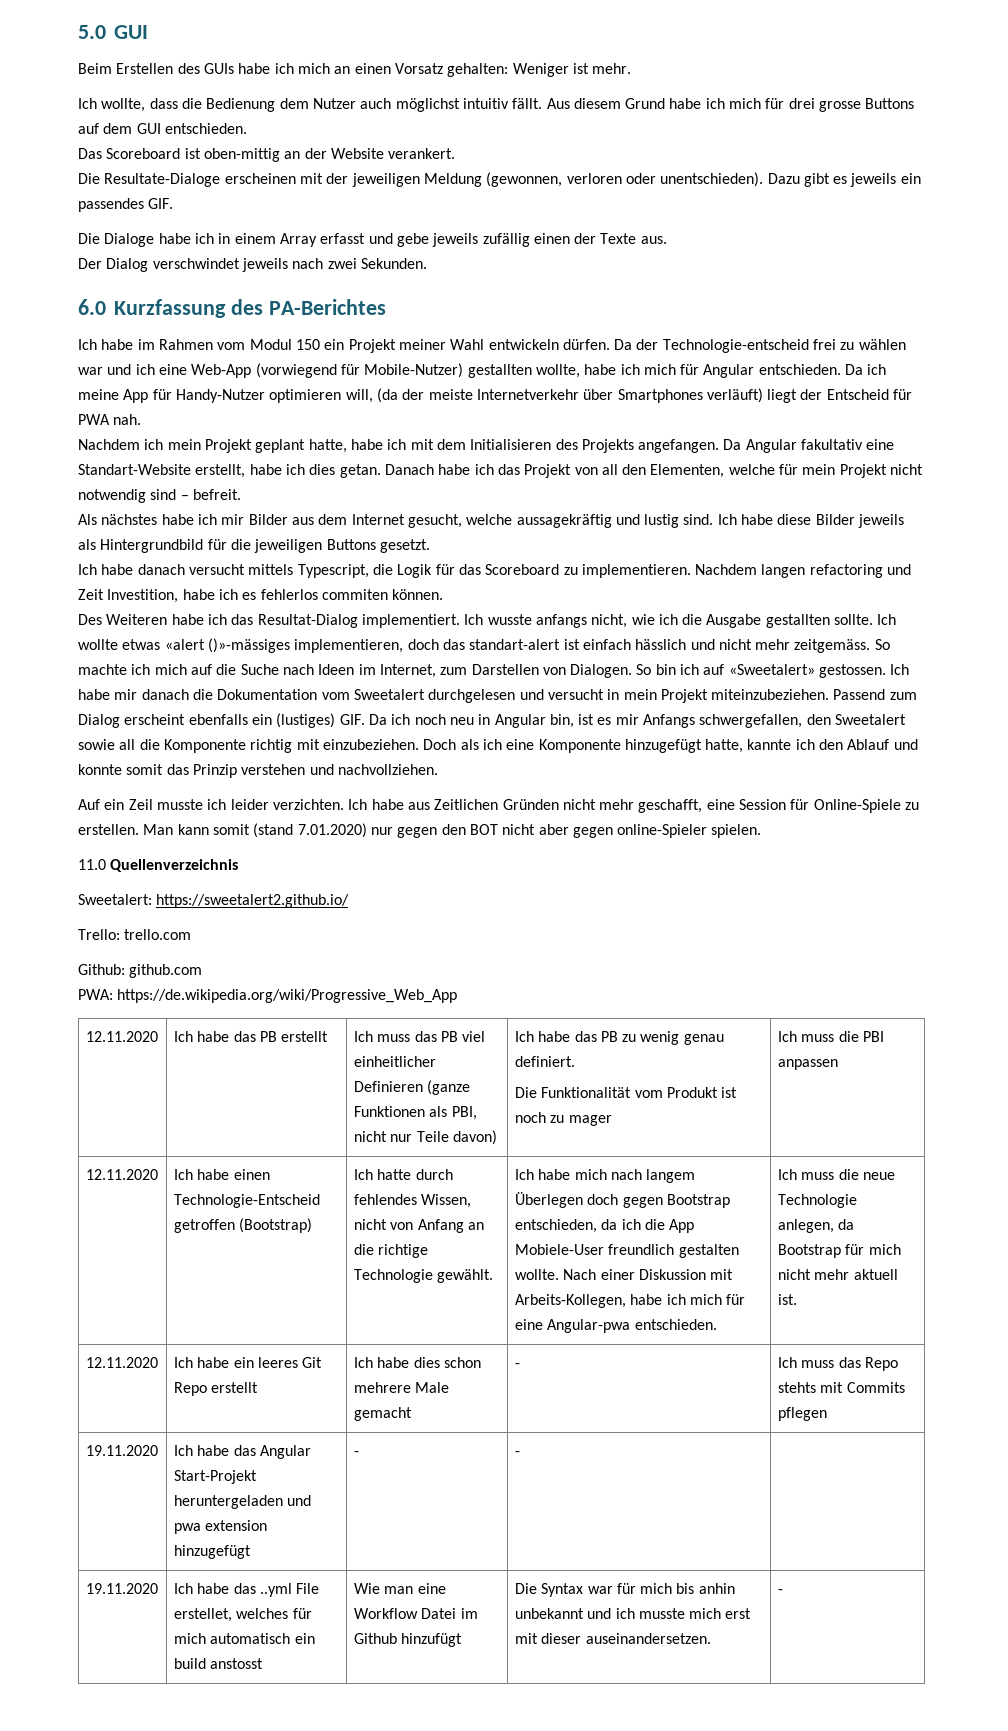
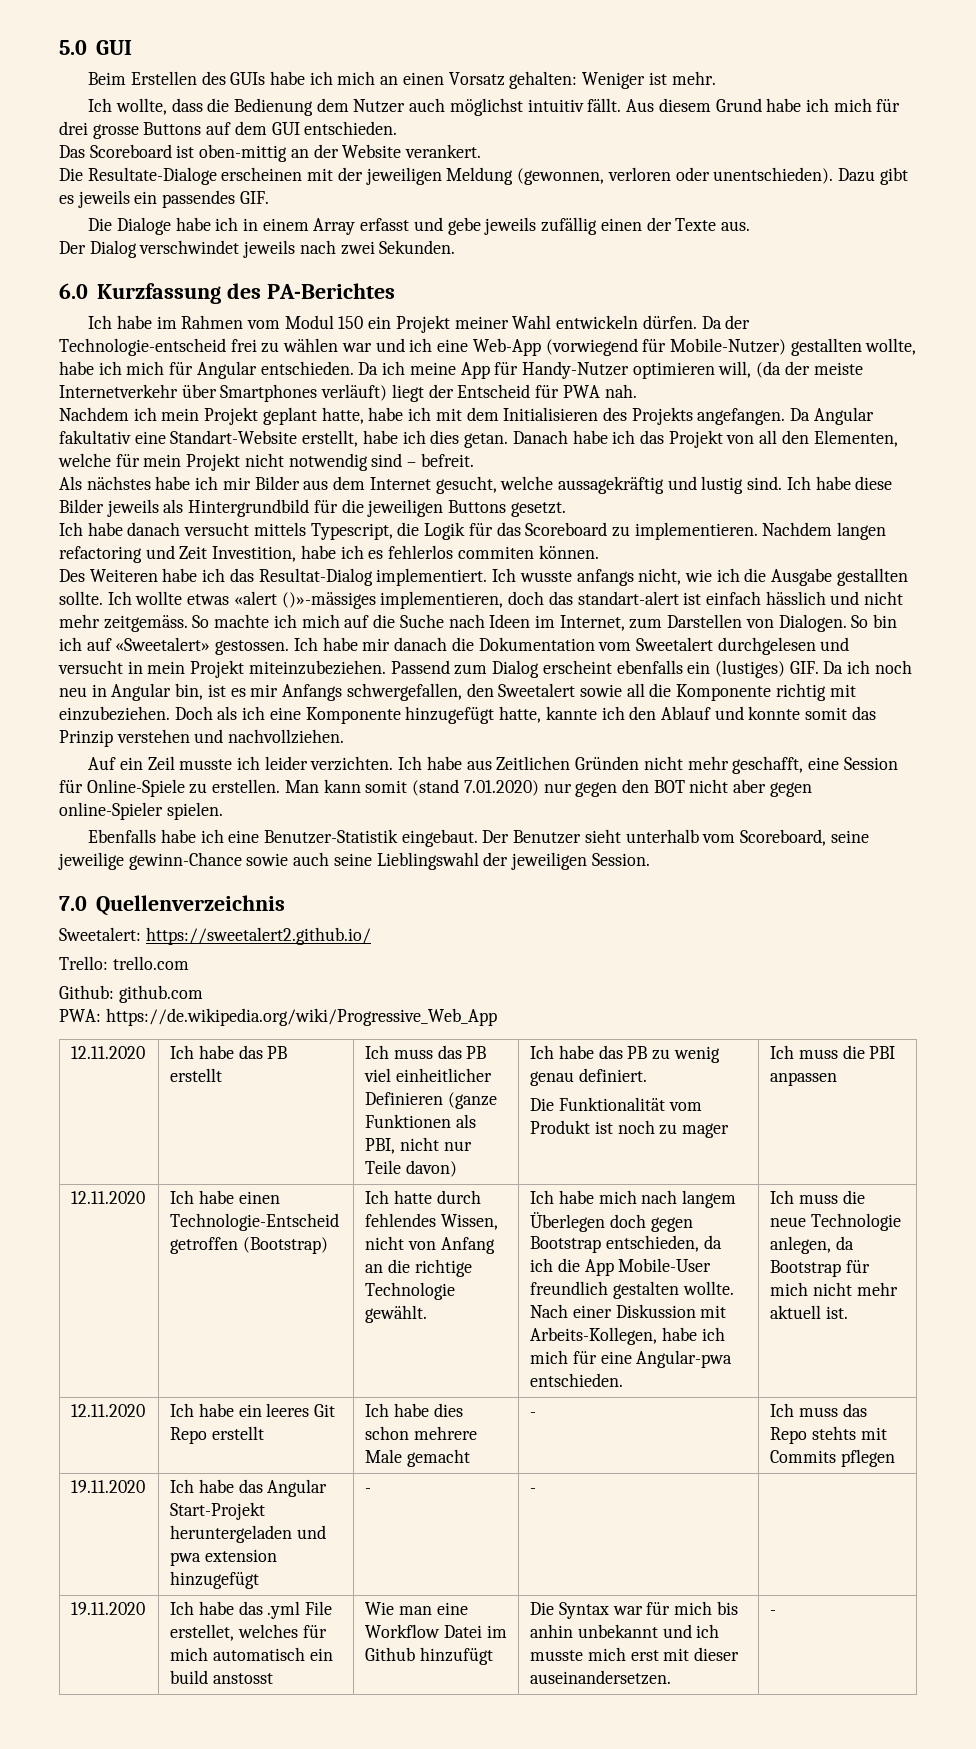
[78,859,106,870] 11.0 -> [88,829,869,847] [58,852,650,870] [59,896,87,911] Ebenfalls habe ich eine Benutzer-Statistik eingebaut. Der Benutzer sieht unterhalb vom Scoreboard, seine jeweilige gewinn-Chance sowie auch seine Lieblingswahl der jeweiligen Session. // 7.0
[514,1244,604,1255] Mobiele-User -> [618,1258,712,1272] Mobile-User
[259,1583,292,1597] ..yml -> [267,1601,301,1619] .yml

